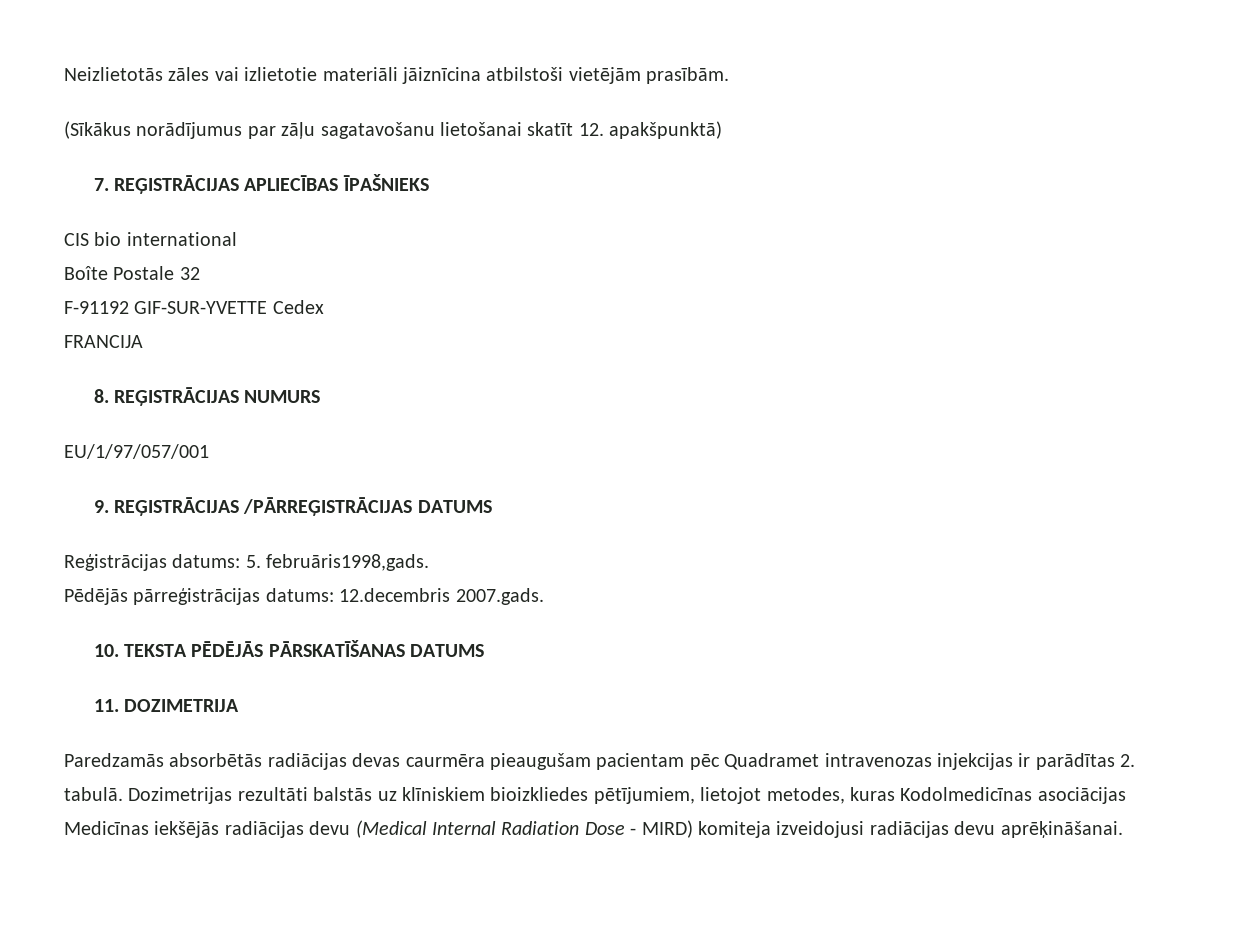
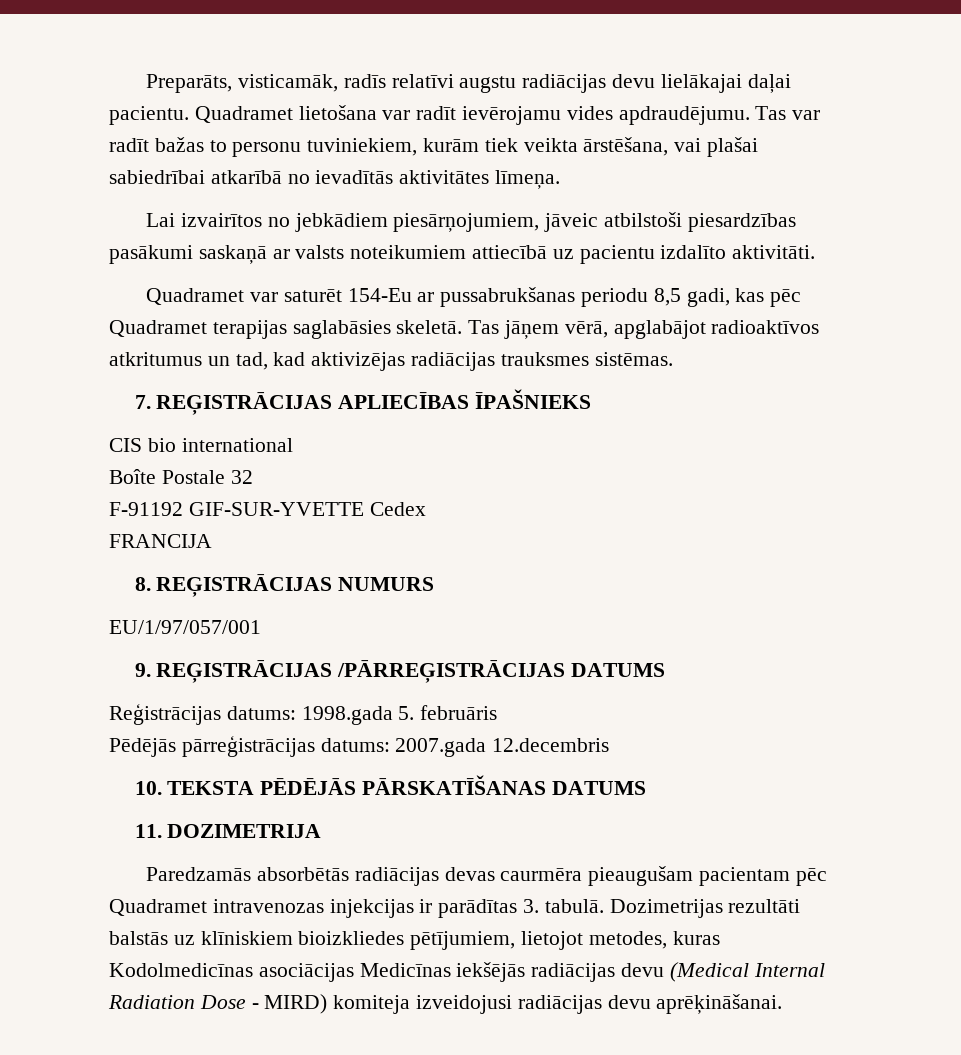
[64,67,730,84] [64,121,723,139] Neizlietotās zāles vai izlietotie materiāli jāiznīcina atbilstoši vietējām prasībām. // (Sīkākus norādījumus par zāļu sagatavošanu lietošanai skatīt 12. apakšpunktā) -> [146,74,791,93] [109,105,821,125] [109,137,759,157] [109,170,561,189] [146,212,796,232] [109,245,816,264] [146,287,802,307] [109,320,820,339] [109,352,673,371] Preparāts, visticamāk, radīs relatīvi augstu radiācijas devu lielākajai daļai pacientu. Quadramet lietošana var radīt ievērojamu vides apdraudējumu. Tas var radīt bažas to personu tuviniekiem, kurām tiek veikta ārstēšana, vai plašai sabiedrībai atkarībā no ievadītās aktivitātes līmeņa. // Lai izvairītos no jebkādiem piesārņojumiem, jāveic atbilstoši piesardzības pasākumi saskaņā ar valsts noteikumiem attiecībā uz pacientu izdalīto aktivitāti. // Quadramet var saturēt 154-Eu ar pussabrukšanas periodu 8,5 gadi, kas pēc Quadramet terapijas saglabāsies skeletā. Tas jāņem vērā, apglabājot radioaktīvos atkritumus un tad, kad aktivizējas radiācijas trauksmes sistēmas.
[245,554,430,571] 5. februāris1998,gads. -> [301,705,498,725] 1998.gada 5. februāris
(334, 595) none -> [395,738,487,757] 2007.gada
[455,588,544,605] 2007.gads. -> (610, 745) none
[1120,754,1136,767] 2. -> [523,899,540,913] 3.

